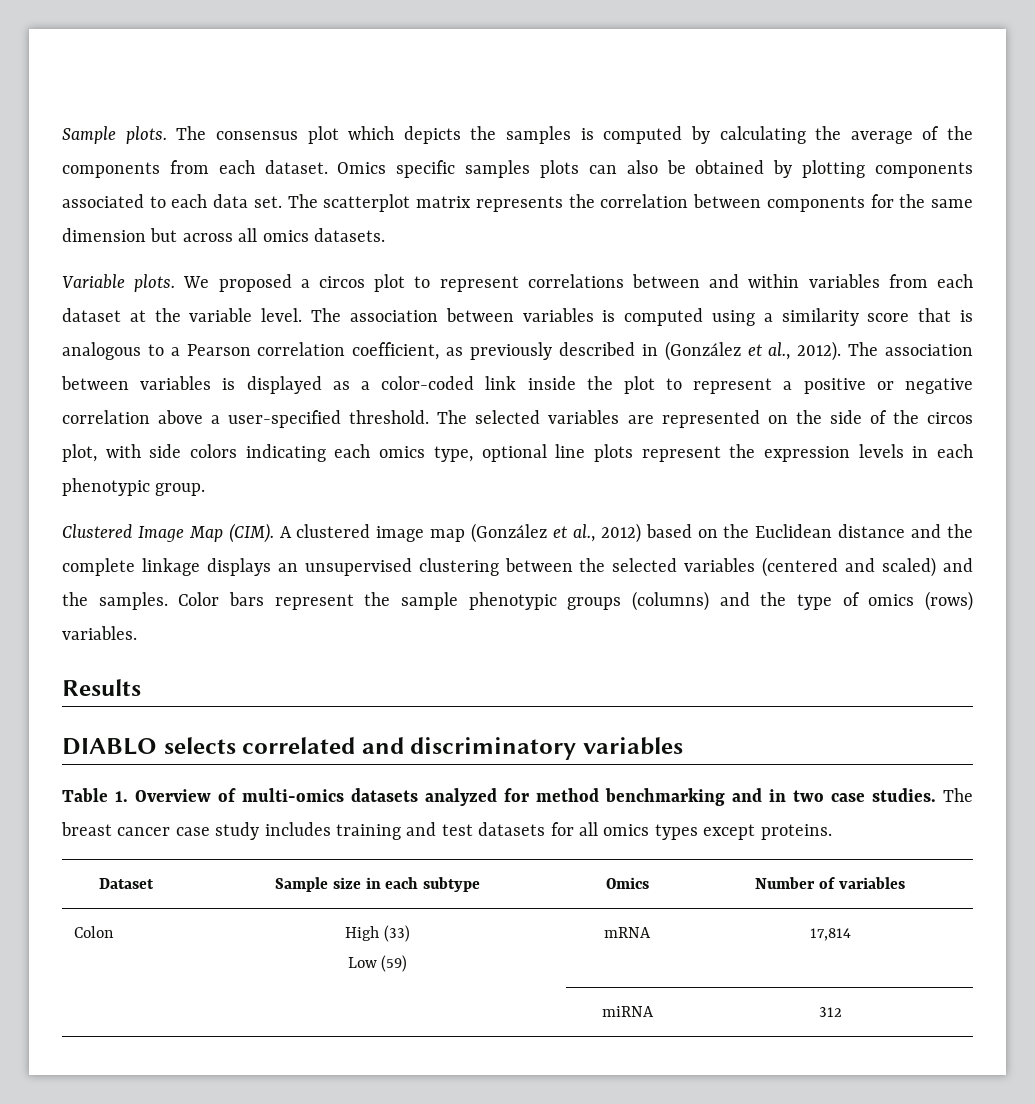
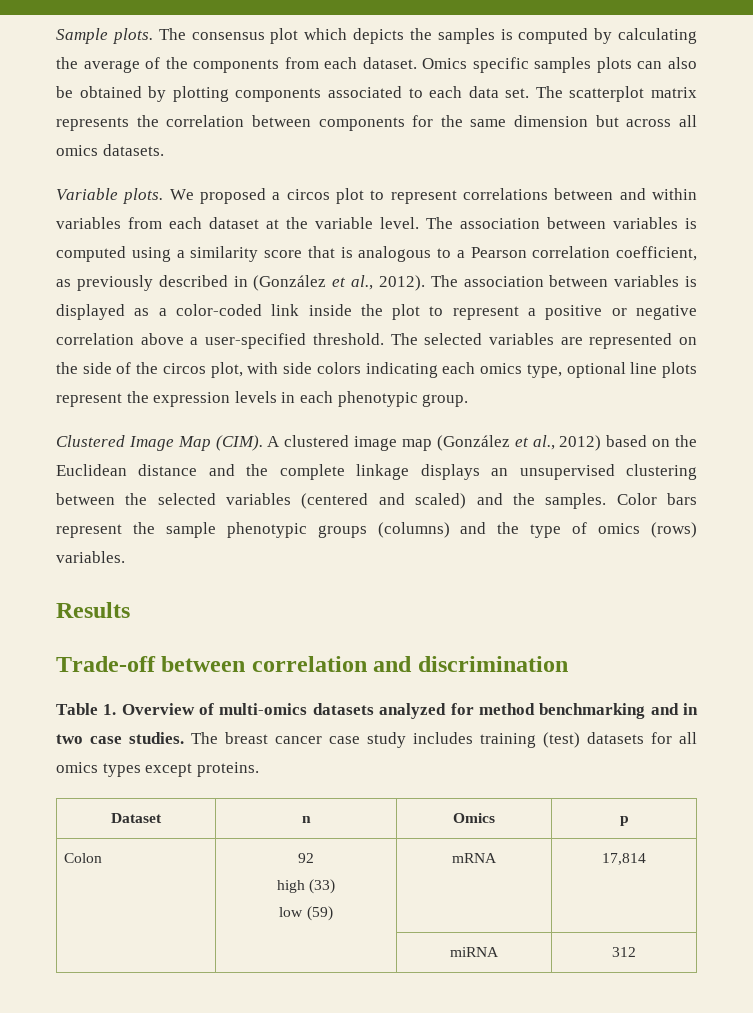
[62,737,684,760] DIABLO selects correlated and discriminatory variables -> [56,656,568,672] Trade-off between correlation and discrimination
[406,822,473,836] and test -> [543,732,580,748] (test)
[274,877,481,892] [605,877,649,889] [755,877,905,889] Sample size in each subtype | Omics | Number of variables -> [301,816,311,823] [453,813,495,823] [619,816,629,826] n | Omics | p
[345,926,380,941] High -> [298,853,314,863] [276,880,305,893] 92 // high
[347,957,377,968] Low -> [279,907,304,917] low

